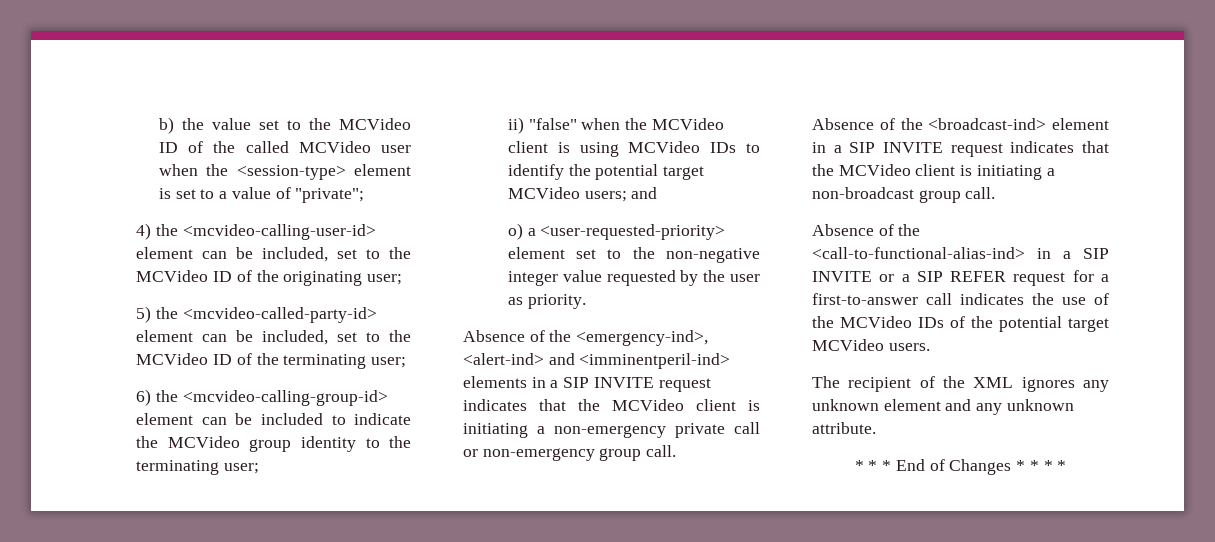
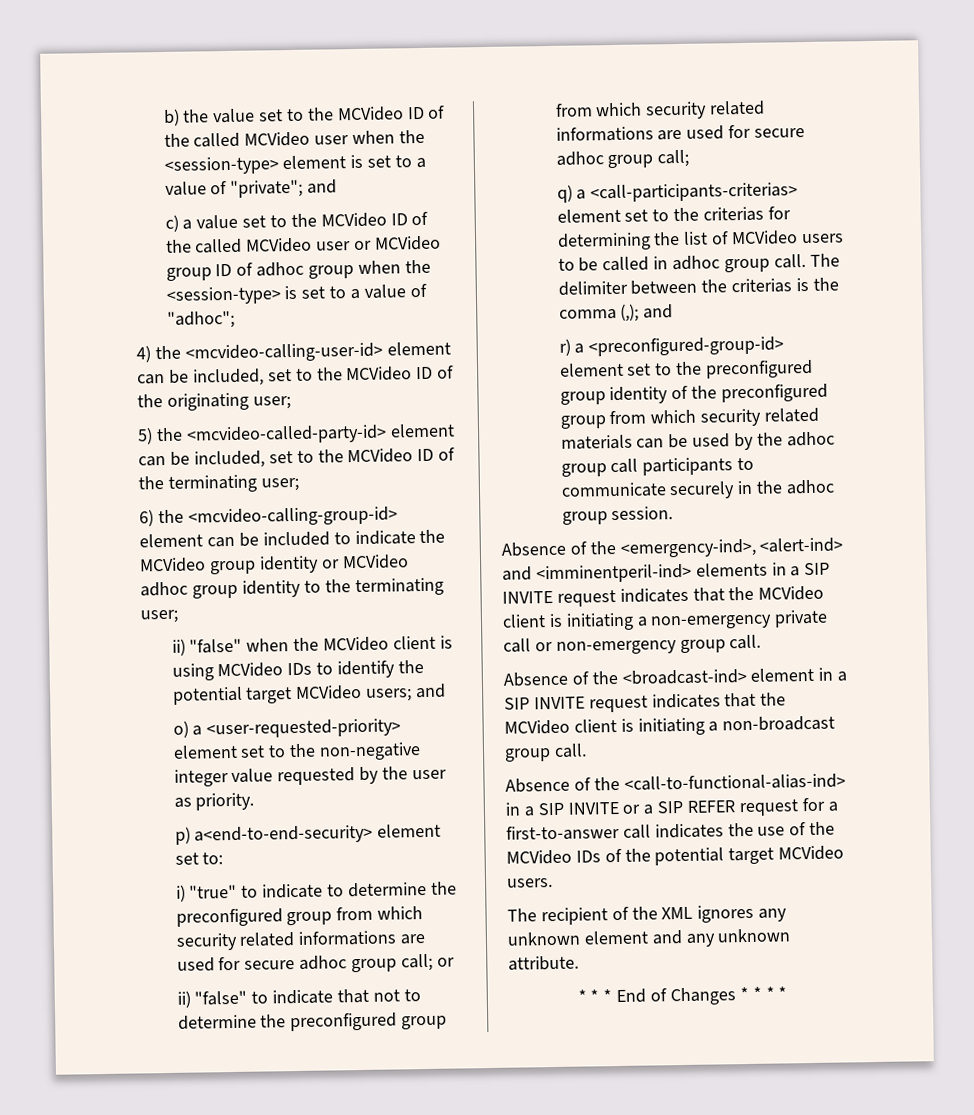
(365, 195) none -> [307,179,338,194] [164,211,429,232] [165,235,441,254] [165,259,431,281] [165,283,427,305] [166,310,235,329] and // c) a value set to the MCVideo ID of the called MCVideo user or MCVideo group ID of adhoc group when the <session-type> is set to a value of "adhoc";
(356, 444) none -> [321,554,409,570] [140,579,301,599] or MCVideo adhoc group identity
(586, 301) none -> [174,823,442,845] [174,852,224,865] [175,881,457,902] [175,906,424,927] [175,930,426,951] [176,953,455,973] [176,988,421,1008] [177,1012,448,1032] [554,100,766,120] [555,124,805,142] [555,149,690,169] [556,182,799,203] [556,206,791,223] [556,230,844,251] [557,253,840,273] [557,277,839,296] [558,303,674,322] [558,336,785,357] [559,359,813,379] [559,383,828,405] [559,407,819,429] [560,431,835,451] [560,457,755,477] [560,479,835,500] [561,506,674,525] // p) a<end-to-end-security> element set to: // i) "true" to indicate to determine the preconfigured group from which security related informations are used for secure adhoc group call; or // ii) "false" to indicate that not to determine the preconfigured group from which security related informations are used for secure adhoc group call; // q) a <call-participants-criterias> element set to the criterias for determining the list of MCVideo users to be called in adhoc group call. The delimiter between the criterias is the comma (,); and // r) a <preconfigured-group-id> element set to the preconfigured group identity of the preconfigured group from which security related materials can be used by the adhoc group call participants to communicate securely in the adhoc group session.

